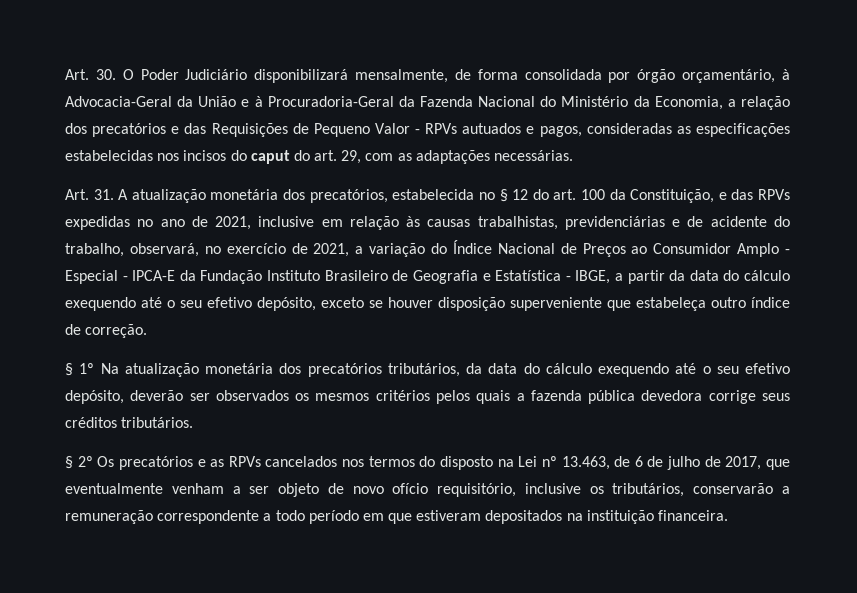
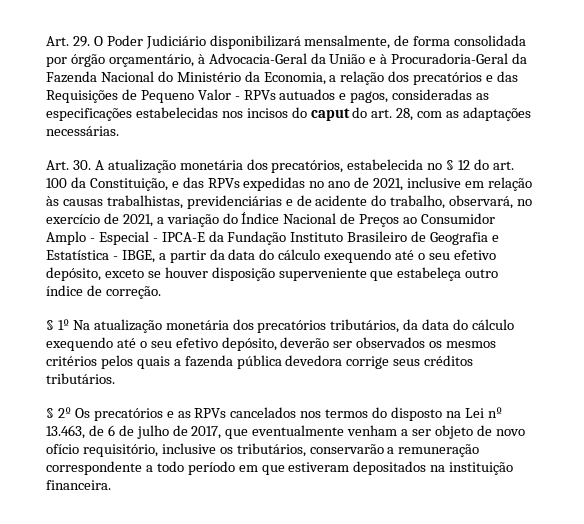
[65,69,116,80] Art. 30. -> [46,36,90,47] Art. 29.
[341,150,362,164] 29, -> [396,108,414,121] 28,
[93,189,114,200] 31. -> [72,160,91,170] 30.

